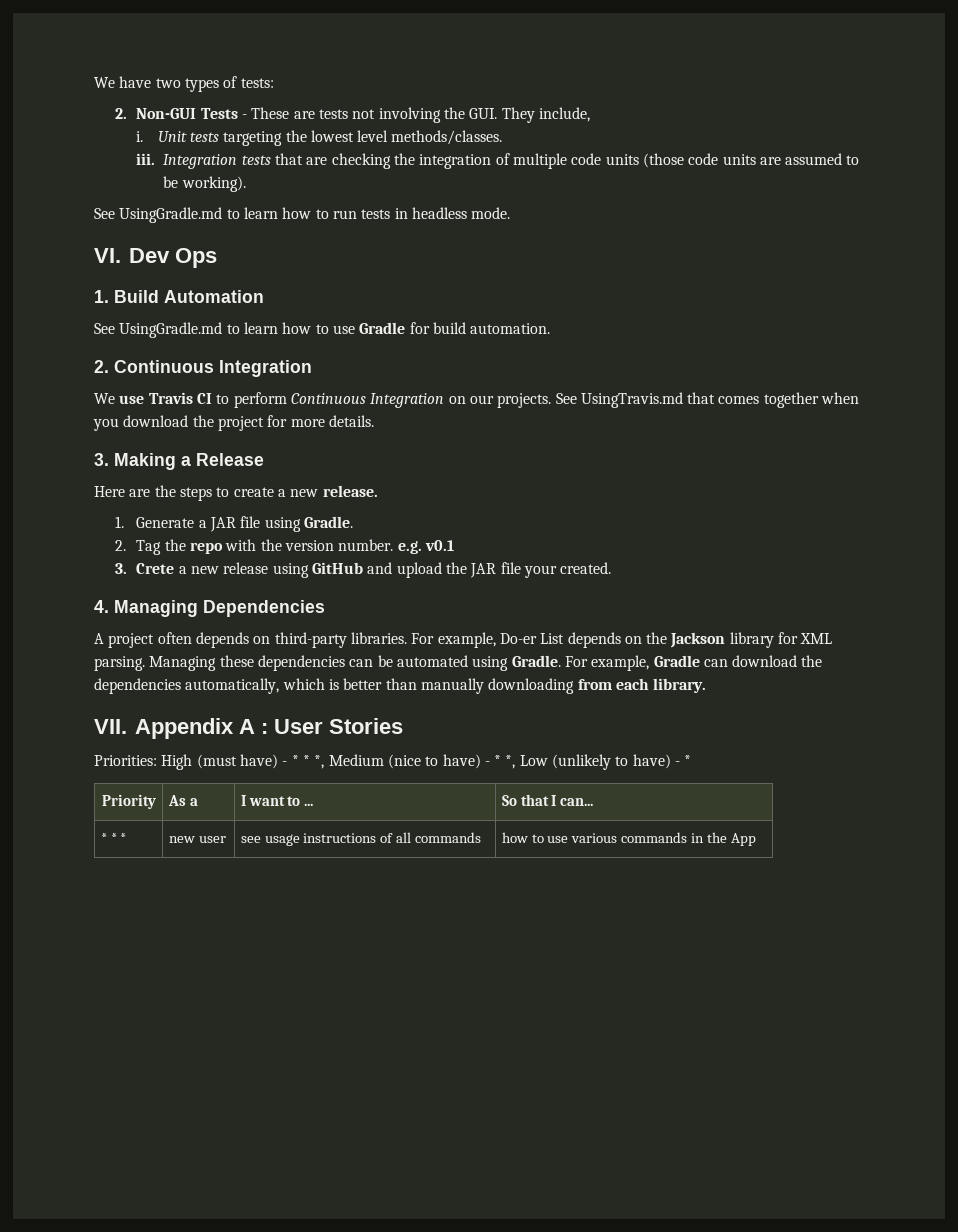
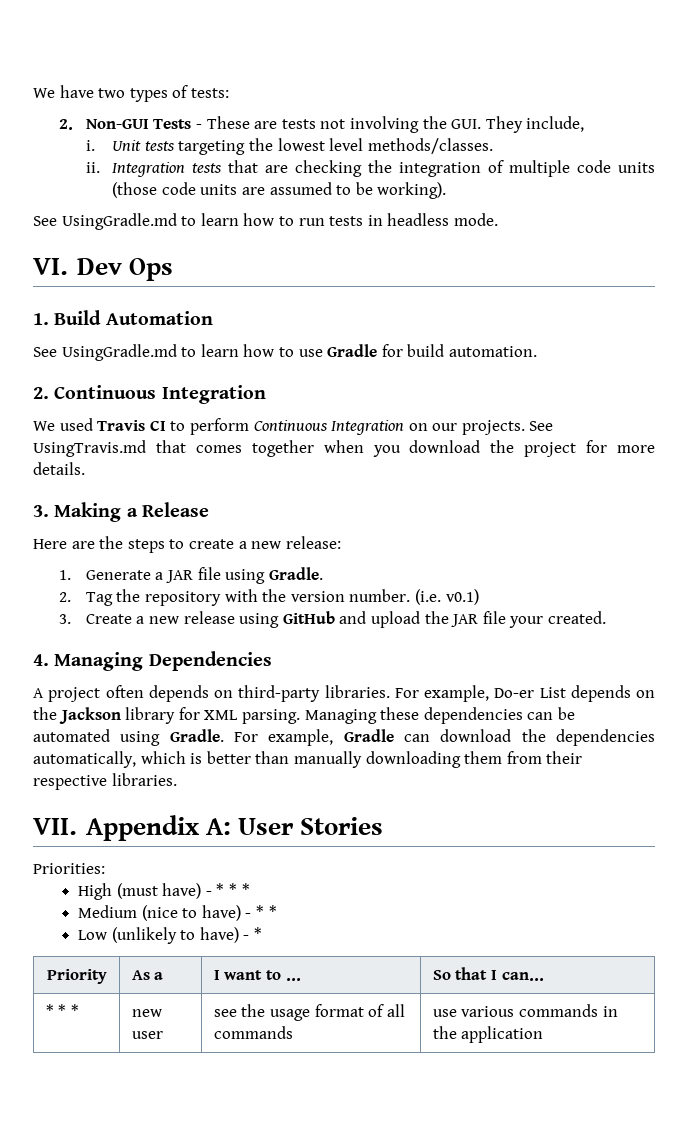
[136,153,156,165] iii. -> [85,162,100,173] ii.
[119,395,145,404] use -> [59,418,93,431] used
[322,485,378,497] release. -> [285,536,341,549] release:
[190,542,224,554] repo -> [145,591,222,606] repository
[397,540,454,554] [115,563,175,574] e.g. v0.1 // 3. Crete -> [414,589,479,605] [59,614,132,624] (i.e. v0.1) // 3. Create
[577,678,707,693] from each library. -> [464,751,583,764] [33,773,177,790] them from their respective libraries.
[239,719,268,734] A : -> [205,818,231,835] A:
(157, 760) none -> (105, 868) //
[314,755,325,769] *, -> [241,883,250,896] * //
[505,755,516,769] *, -> [268,905,277,918] * //
[264,833,377,846] usage instructions -> [241,1004,364,1021] the usage format
[501,832,544,843] how to -> (293, 1032) none
[731,833,757,846] App -> [461,1026,544,1043] application

